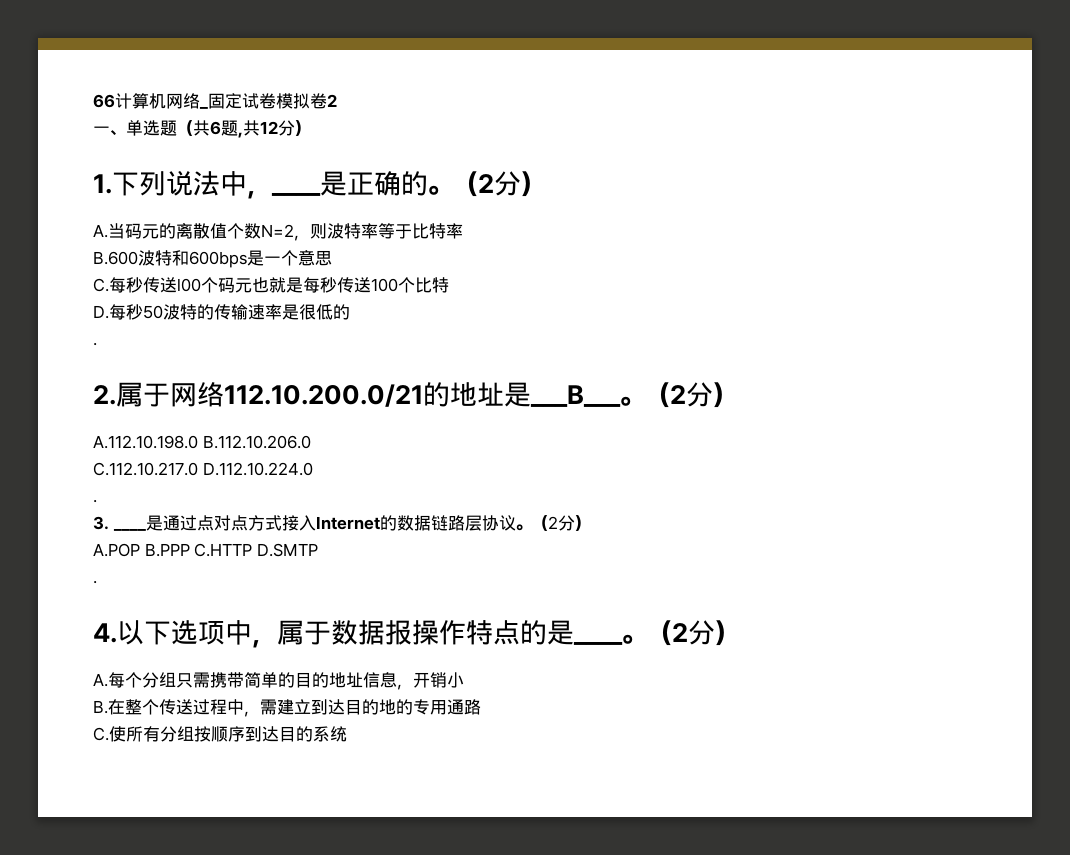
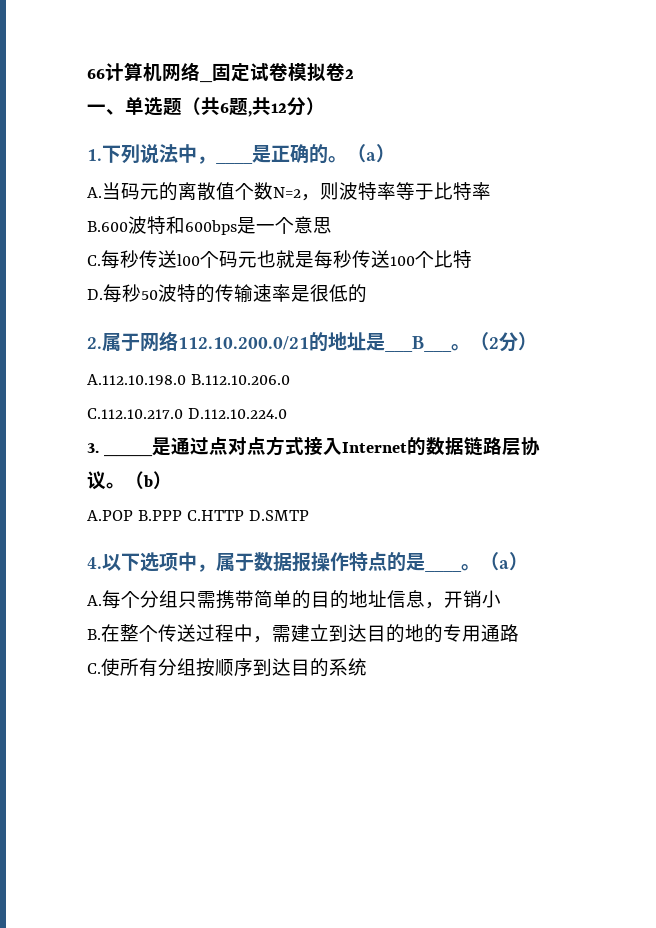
[478,171,521,196] 2分 -> [366,152,376,161] a
[93,342,97,346] // . -> (367, 293) none
[93,499,97,503] // . -> (287, 413) none
[547,515,575,531] 2分 -> [143,475,153,487] b
[93,580,97,584] // . -> (309, 515) none
[672,620,715,645] 2分 -> [499,560,509,569] a

